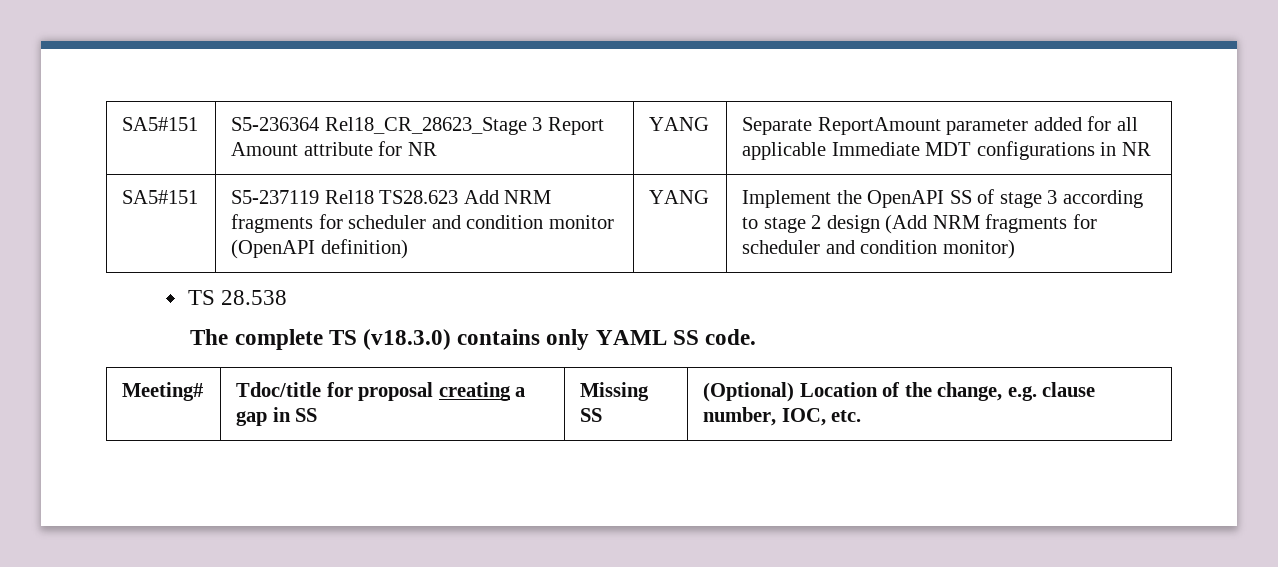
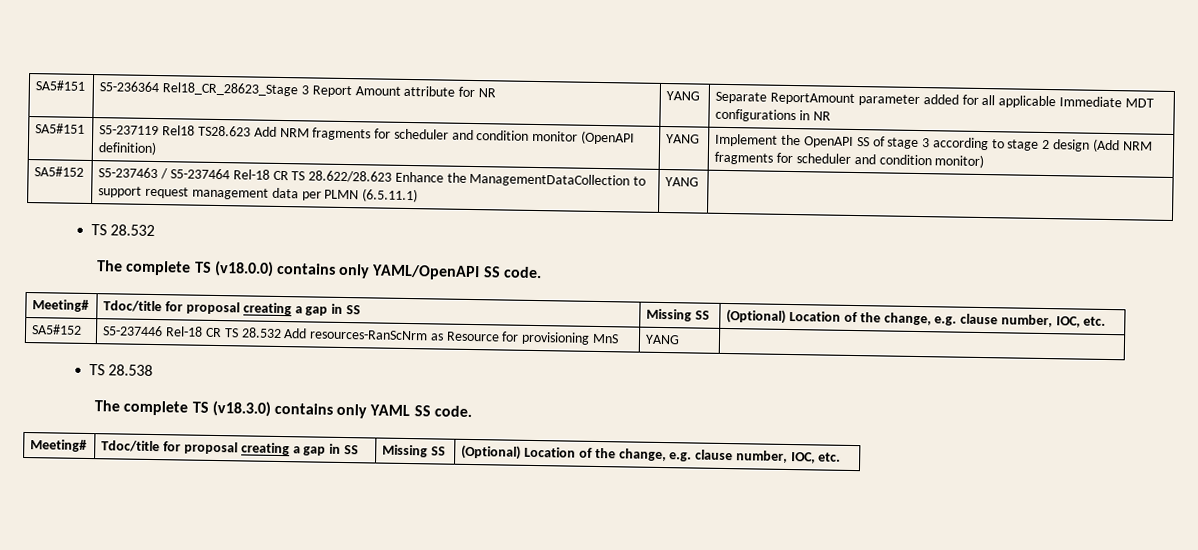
(1015, 249) none -> [34,166,85,177] [98,167,647,188] [98,186,419,203] [665,177,700,187] [90,224,155,237] [96,260,542,281] [32,299,90,312] [103,300,361,316] [646,308,711,322] [726,309,1107,328] [32,324,83,335] [102,325,620,345] [645,334,681,345] // SA5#152 | S5-237463 / S5-237464 Rel-18 CR TS 28.622/28.623 Enhance the ManagementDataCollection to support request management data per PLMN (6.5.11.1) | YANG | // TS 28.532 // The complete TS (v18.0.0) contains only YAML/OpenAPI SS code. // Meeting# | Tdoc/title for proposal creating a gap in SS | Missing SS | (Optional) Location of the change, e.g. clause number, IOC, etc. // SA5#152 | S5-237446 Rel-18 CR TS 28.532 Add resources-RanScNrm as Resource for provisioning MnS | YANG |

